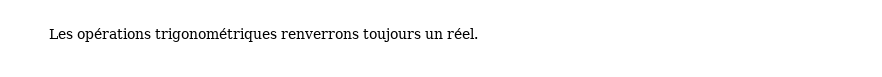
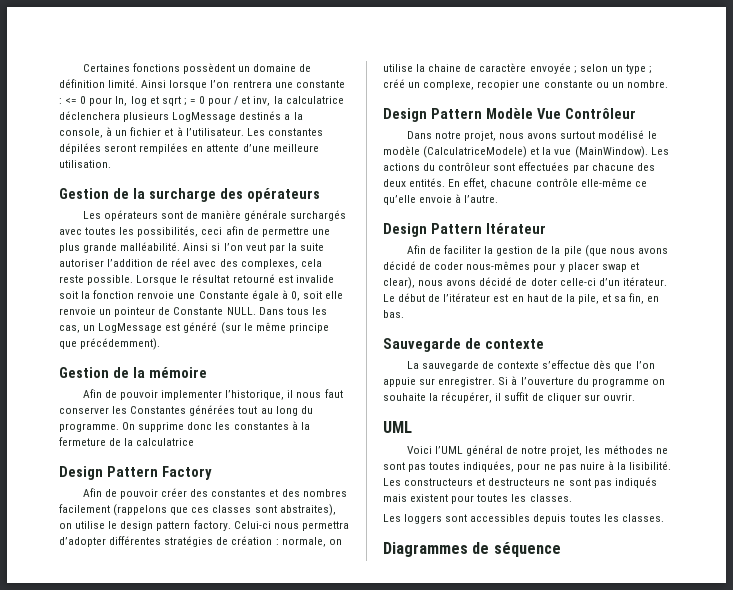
[49,28,478,42] Les opérations trigonométriques renverrons toujours un réel. -> [82,63,312,74] [59,79,345,90] [59,96,344,106] [59,111,303,122] [59,127,323,138] [59,143,319,154] [59,160,111,168] [59,188,320,202] [82,210,347,221] [59,226,330,237] [59,242,324,253] [59,258,322,269] [59,274,334,285] [59,290,344,301] [59,307,327,317] [59,322,329,334] [59,338,161,350] [59,367,207,378] [82,389,343,400] [59,405,313,416] [59,421,310,432] [59,437,195,446] [59,466,212,480] [82,488,347,499] [59,504,336,516] [59,520,349,531] [59,536,342,547] [383,63,653,74] [383,79,668,90] [383,108,636,122] [406,130,657,141] [383,146,669,158] [383,162,655,173] [383,178,647,189] [383,194,499,205] [383,223,546,237] [406,245,668,257] [383,261,639,272] [383,277,667,289] [383,293,660,304] [383,310,404,318] [383,338,544,352] [406,360,655,371] [383,376,665,387] [383,392,635,403] [383,421,412,433] [406,445,668,456] [383,461,672,472] [383,477,657,488] [383,494,572,504] [383,514,664,524] [383,542,561,557] Certaines fonctions possèdent un domaine de définition limité. Ainsi lorsque l’on rentrera une constante : <= 0 pour ln, log et sqrt ; = 0 pour / et inv, la calculatrice déclenchera plusieurs LogMessage destinés a la console, à un fichier et à l’utilisateur. Les constantes dépilées seront rempilées en attente d’une meilleure utilisation. // Gestion de la surcharge des opérateurs // Les opérateurs sont de manière générale surchargés avec toutes les possibilités, ceci afin de permettre une plus grande malléabilité. Ainsi si l’on veut par la suite autoriser l’addition de réel avec des complexes, cela reste possible. Lorsque le résultat retourné est invalide soit la fonction renvoie une Constante égale à 0, soit elle renvoie un pointeur de Constante NULL. Dans tous les cas, un LogMessage est généré (sur le même principe que précédemment). // Gestion de la mémoire // Afin de pouvoir implementer l’historique, il nous faut conserver les Constantes générées tout au long du programme. On supprime donc les constantes à la fermeture de la calculatrice // Design Pattern Factory // Afin de pouvoir créer des constantes et des nombres facilement (rappelons que ces classes sont abstraites), on utilise le design pattern factory. Celui-ci nous permettra d’adopter différentes stratégies de création : normale, on utilise la chaine de caractère envoyée ; selon un type ; créé un complexe, recopier une constante ou un nombre. // Design Pattern Modèle Vue Contrôleur // Dans notre projet, nous avons surtout modélisé le modèle (CalculatriceModele) et la vue (MainWindow). Les actions du contrôleur sont effectuées par chacune des deux entités. En effet, chacune contrôle elle-même ce qu’elle envoie à l’autre. // Design Pattern Itérateur // Afin de faciliter la gestion de la pile (que nous avons décidé de coder nous-mêmes pour y placer swap et clear), nous avons décidé de doter celle-ci d’un itérateur. Le début de l’itérateur est en haut de la pile, et sa fin, en bas. // Sauvegarde de contexte // La sauvegarde de contexte s’effectue dès que l’on appuie sur enregistrer. Si à l’ouverture du programme on souhaite la récupérer, il suffit de cliquer sur ouvrir. // UML // Voici l’UML général de notre projet, les méthodes ne sont pas toutes indiquées, pour ne pas nuire à la lisibilité. Les constructeurs et destructeurs ne sont pas indiqués mais existent pour toutes les classes. // Les loggers sont accessibles depuis toutes les classes. // Diagrammes de séquence

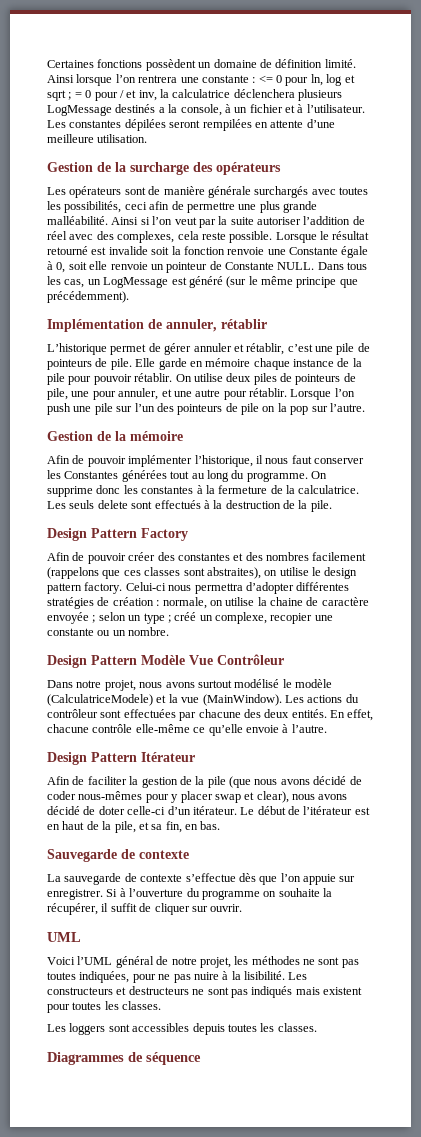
(161, 344) none -> [47,319,267,332] [47,343,370,355] [47,358,362,370] [47,373,356,385] [47,388,355,400] [47,403,365,415] // Implémentation de annuler, rétablir // L’historique permet de gérer annuler et rétablir, c’est une pile de pointeurs de pile. Elle garde en mémoire chaque instance de la pile pour pouvoir rétablir. On utilise deux piles de pointeurs de pile, une pour annuler, et une autre pour rétablir. Lorsque l’on push une pile sur l’un des pointeurs de pile on la pop sur l’autre.
[161,390,223,400] implementer -> [128,455,193,467] implémenter
[136,438,195,446] calculatrice -> [298,485,360,494] [47,500,332,512] calculatrice. Les seuls delete sont effectués à la destruction de la pile.

